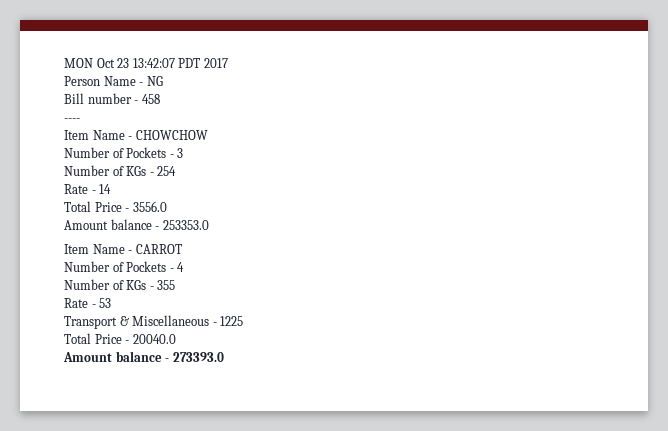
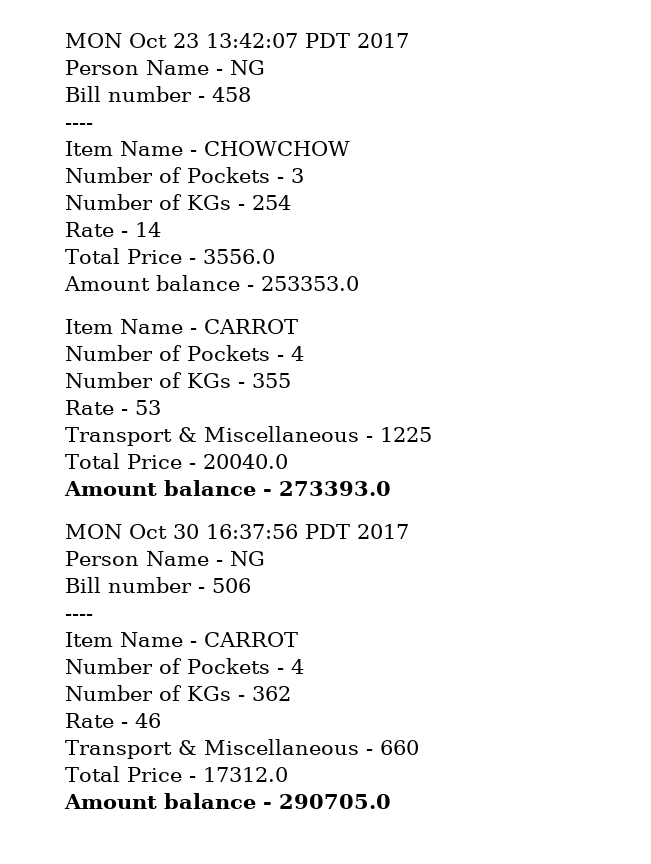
(224, 357) none -> [65,524,409,539] [65,551,265,566] [65,577,251,593] [65,614,93,620] [65,632,298,647] [65,658,304,674] [65,685,291,701] [65,713,161,728] [65,739,419,759] [65,766,288,782] [64,793,391,809] // MON Oct 30 16:37:56 PDT 2017 // Person Name - NG // Bill number - 506 // ---- // Item Name - CARROT // Number of Pockets - 4 // Number of KGs - 362 // Rate - 46 // Transport & Miscellaneous - 660 // Total Price - 17312.0 // Amount balance - 290705.0

